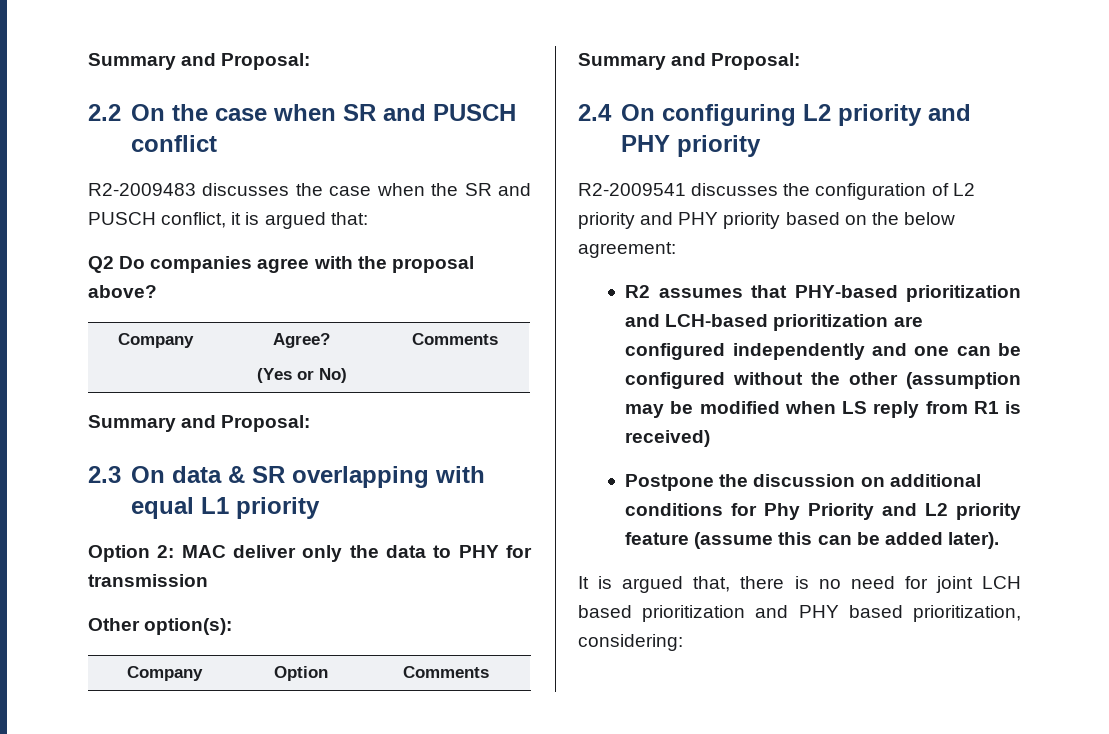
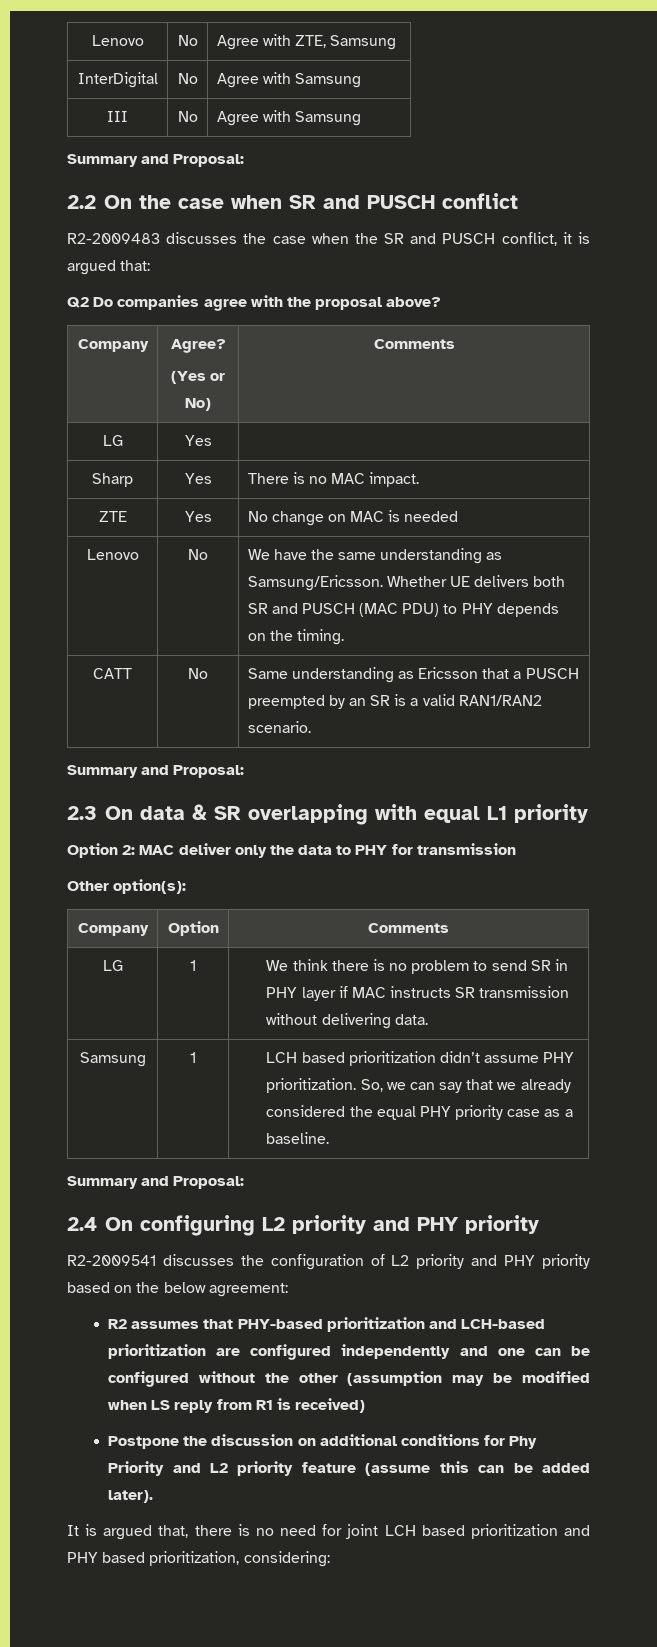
(88, 61) none -> [91,35,144,46] [177,35,198,46] [216,34,397,50] [77,72,158,88] [177,73,198,84] [216,72,361,88] [107,111,128,122] [177,111,198,122] [216,110,361,126] Lenovo | No | Agree with ZTE, Samsung // InterDigital | No | Agree with Samsung // III | No | Agree with Samsung //
(498, 339) none -> [102,435,123,446] [184,435,212,446] [92,473,133,487] [184,473,212,484] [247,472,420,487] [98,511,127,522] [184,511,212,522] [247,510,459,526] [86,549,139,560] [188,549,208,560] [247,548,503,564] [247,575,566,591] [247,603,559,617] [247,629,344,645] [93,668,132,679] [188,668,208,679] [247,667,579,683] [247,694,542,709] [247,721,311,733] // LG | Yes | // Sharp | Yes | There is no MAC impact. // ZTE | Yes | No change on MAC is needed // Lenovo | No | We have the same understanding as Samsung/Ericsson. Whether UE delivers both SR and PUSCH (MAC PDU) to PHY depends on the timing. // CATT | No | Same understanding as Ericsson that a PUSCH preempted by an SR is a valid RAN1/RAN2 scenario.
(489, 672) none -> [102,960,123,971] [190,960,196,971] [266,959,569,974] [266,986,570,1001] [266,1013,428,1029] [79,1052,146,1067] [190,1052,196,1063] [266,1051,575,1066] [266,1078,571,1093] [266,1105,573,1120] [266,1132,330,1144] // LG | 1 | We think there is no problem to send SR in PHY layer if MAC instructs SR transmission without delivering data. // Samsung | 1 | LCH based prioritization didn’t assume PHY prioritization. So, we can say that we already considered the equal PHY priority case as a baseline.

